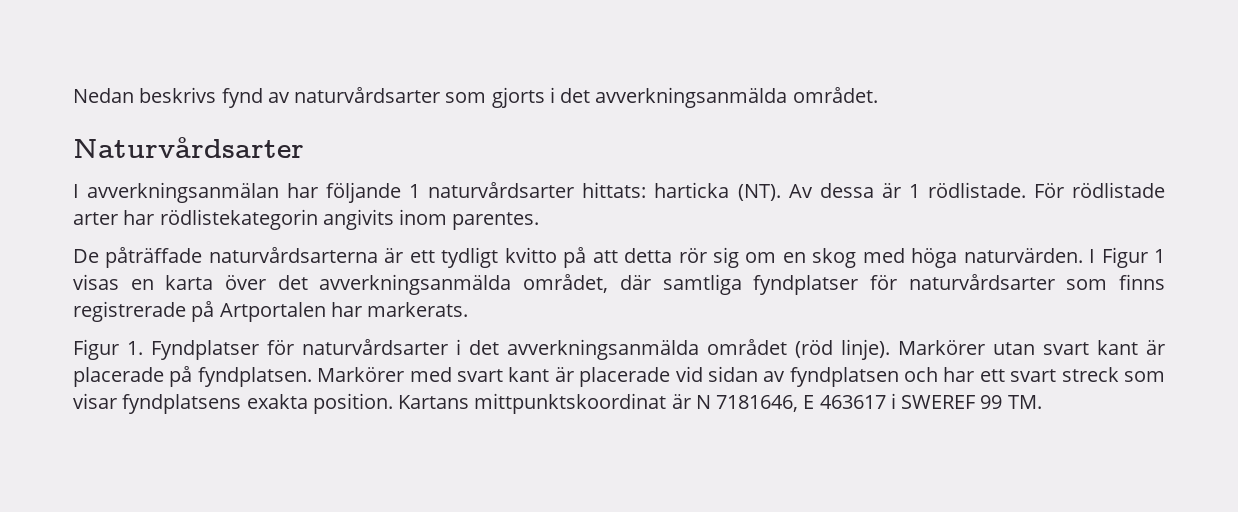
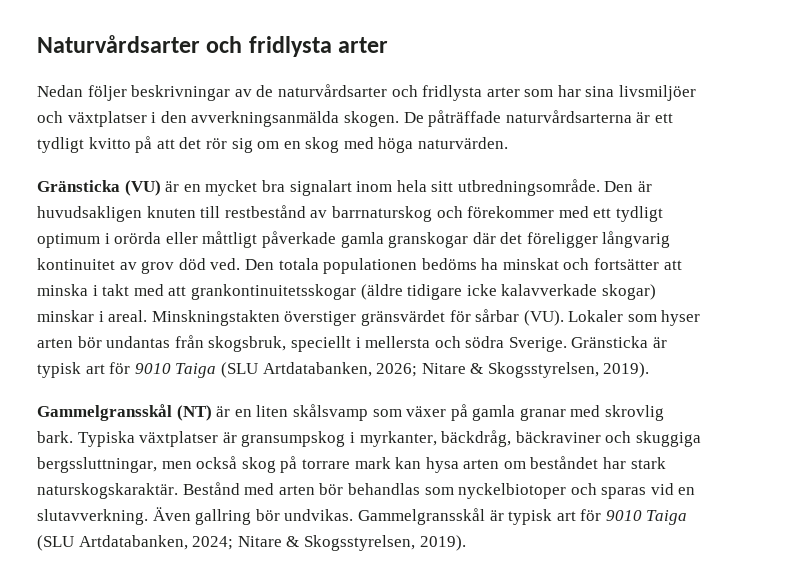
[73,87,878,108] [73,137,304,158] [73,182,1166,203] [73,209,540,230] Nedan beskrivs fynd av naturvårdsarter som gjorts i det avverkningsanmälda området. // Naturvårdsarter // I avverkningsanmälan har följande 1 naturvårdsarter hittats: harticka (NT). Av dessa är 1 rödlistade. För rödlistade arter har rödlistekategorin angivits inom parentes. // -> [37,35,389,57] [37,84,697,101] [37,111,399,127] Naturvårdsarter och fridlysta arter // Nedan följer beskrivningar av de naturvårdsarter och fridlysta arter som har sina livsmiljöer och växtplatser i den avverkningsanmälda skogen.
[624,248,673,263] detta -> [179,137,202,149] det
[1089,247,1166,268] [73,274,1166,295] [73,301,469,322] [73,339,1165,360] [73,366,1166,387] [73,393,1042,414] I Figur 1 visas en karta över det avverkningsanmälda området, där samtliga fyndplatser för naturvårdsarter som finns registrerade på Artportalen har markerats. // Figur 1. Fyndplatser för naturvårdsarter i det avverkningsanmälda området (röd linje). Markörer utan svart kant är placerade på fyndplatsen. Markörer med svart kant är placerade vid sidan av fyndplatsen och har ett svart streck som visar fyndplatsens exakta position. Kartans mittpunktskoordinat är N 7181646, E 463617 i SWEREF 99 TM. -> [37,179,653,196] [37,205,663,222] [37,231,671,248] [37,258,682,274] [37,284,656,300] [37,309,701,326] [37,335,668,352] [37,362,650,378] [37,404,665,421] [37,430,701,447] [37,456,666,473] [37,482,696,499] [37,507,688,525] [37,535,466,551] // Gränsticka (VU) är en mycket bra signalart inom hela sitt utbredningsområde. Den är huvudsakligen knuten till restbestånd av barrnaturskog och förekommer med ett tydligt optimum i orörda eller måttligt påverkade gamla granskogar där det föreligger långvarig kontinuitet av grov död ved. Den totala populationen bedöms ha minskat och fortsätter att minska i takt med att grankontinuitetsskogar (äldre tidigare icke kalavverkade skogar) minskar i areal. Minskningstakten överstiger gränsvärdet för sårbar (VU). Lokaler som hyser arten bör undantas från skogsbruk, speciellt i mellersta och södra Sverige. Gränsticka är typisk art för 9010 Taiga (SLU Artdatabanken, 2026; Nitare & Skogsstyrelsen, 2019). // Gammelgransskål (NT) är en liten skålsvamp som växer på gamla granar med skrovlig bark. Typiska växtplatser är gransumpskog i myrkanter, bäckdråg, bäckraviner och skuggiga bergssluttningar, men också skog på torrare mark kan hysa arten om beståndet har stark naturskogskaraktär. Bestånd med arten bör behandlas som nyckelbiotoper och sparas vid en slutavverkning. Även gallring bör undvikas. Gammelgransskål är typisk art för 9010 Taiga (SLU Artdatabanken, 2024; Nitare & Skogsstyrelsen, 2019).

